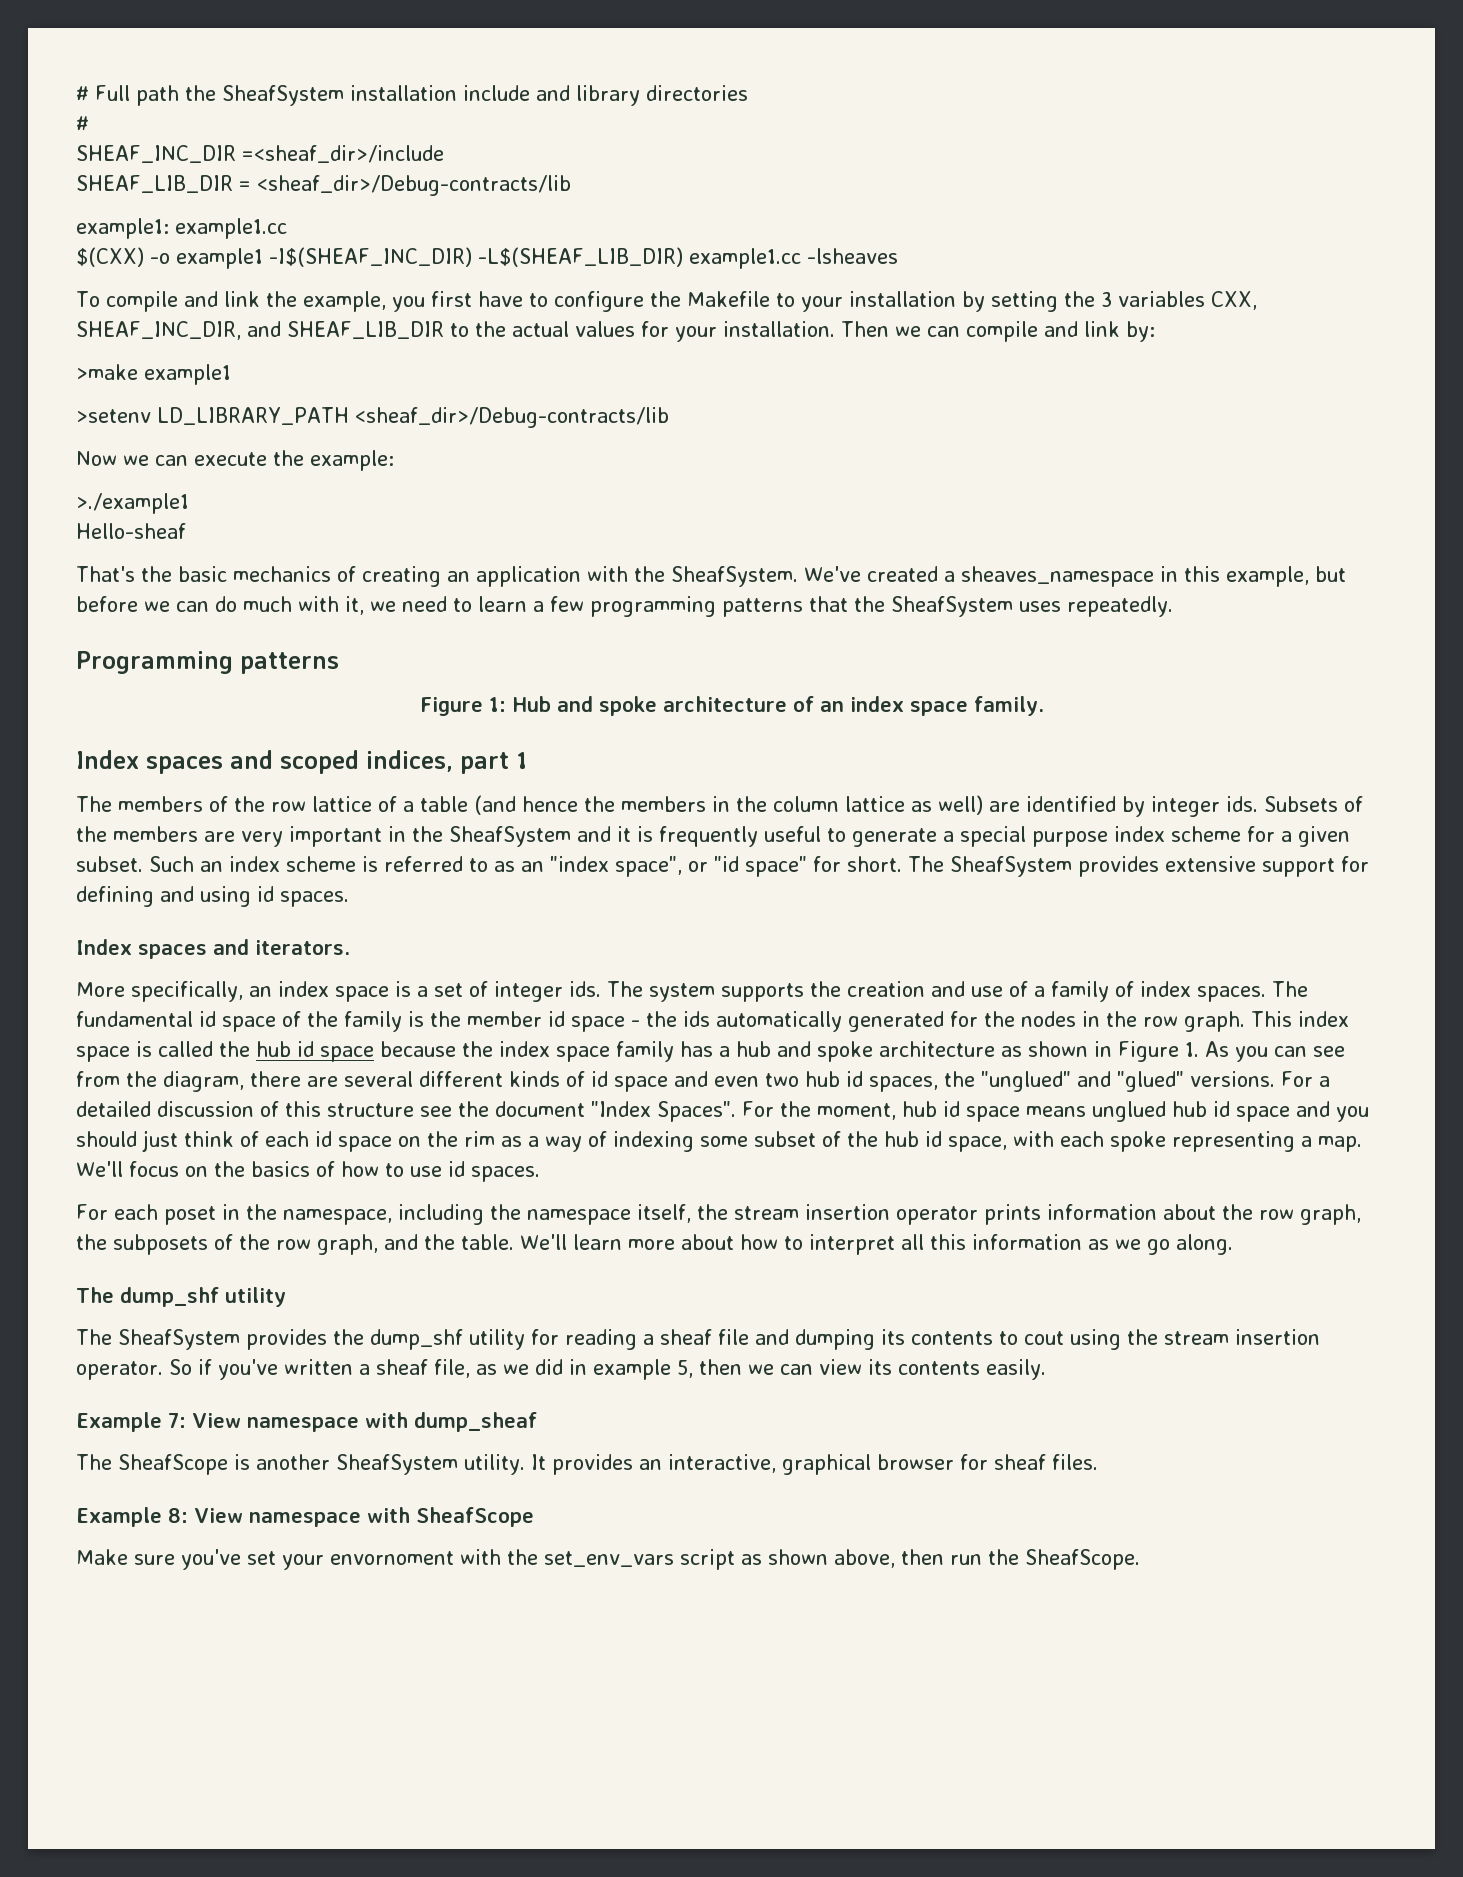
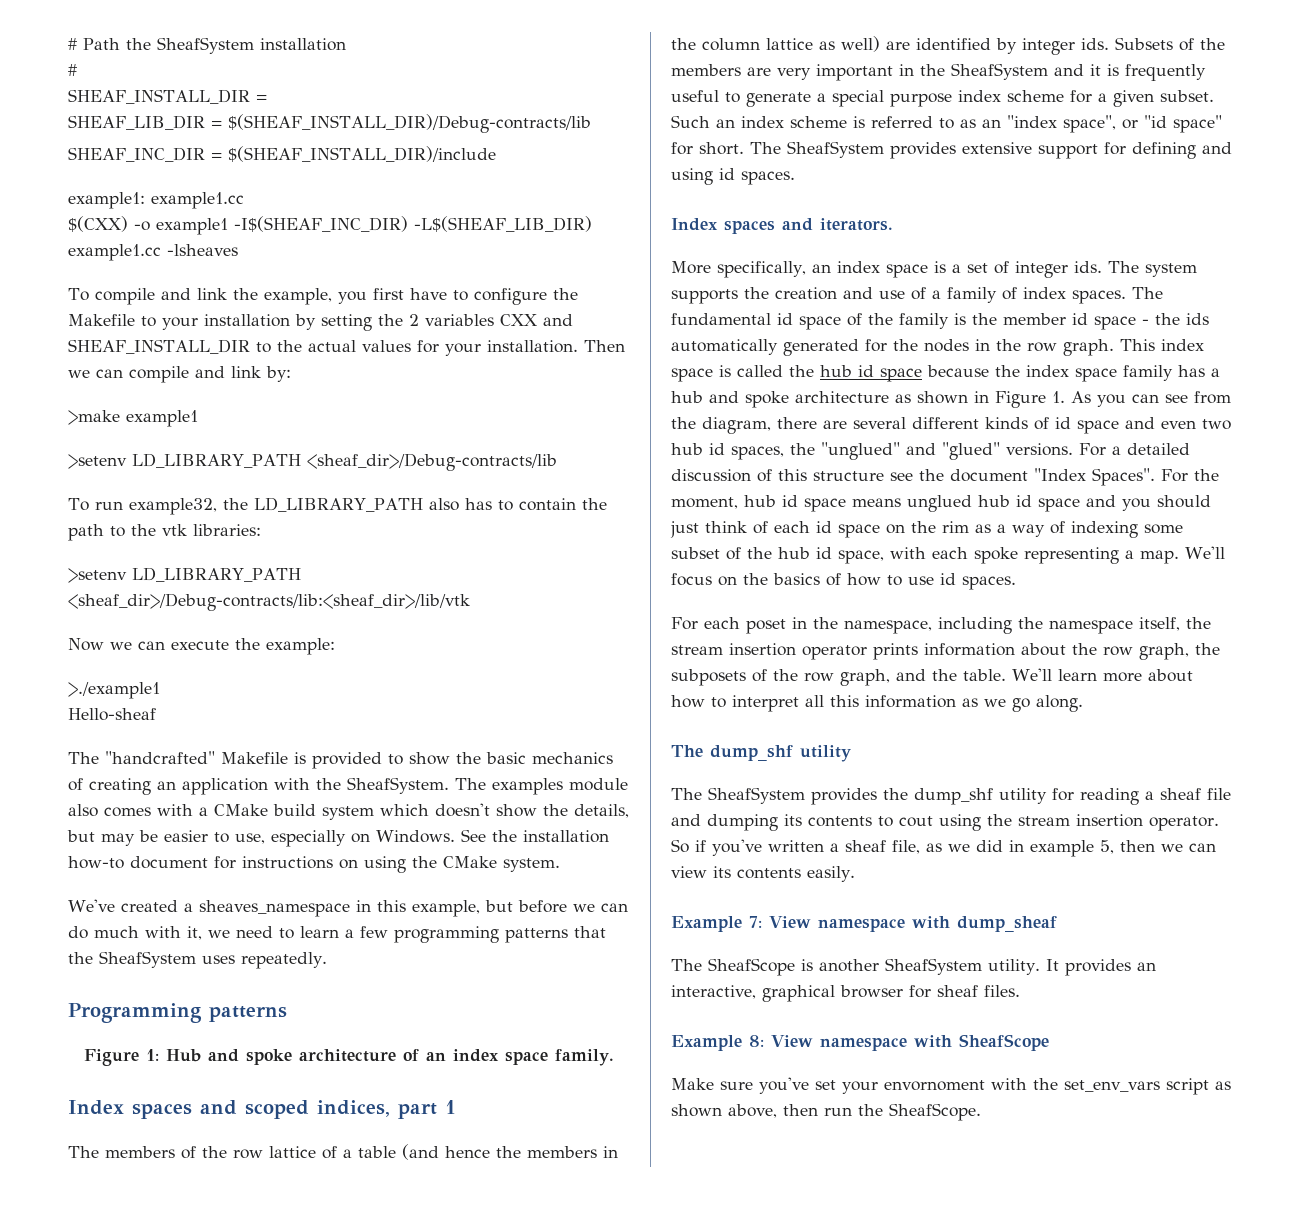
[76,85,179,106] # Full path -> [68,38,120,50] # Path
[463,85,748,106] include and library directories -> (346, 44) none
[76,145,444,163] SHEAF_INC_DIR =<sheaf_dir>/include -> [68,89,267,104] SHEAF_INSTALL_DIR =
[257,175,571,196] <sheaf_dir>/Debug-contracts/lib -> [228,114,591,133] [68,146,496,162] $(SHEAF_INSTALL_DIR)/Debug-contracts/lib // SHEAF_INC_DIR = $(SHEAF_INSTALL_DIR)/include
[1100,291,1257,310] [76,321,444,340] 3 variables CXX, SHEAF_INC_DIR, and SHEAF_LIB_DIR -> [409,314,573,326] [68,339,250,354] 2 variables CXX and SHEAF_INSTALL_DIR
(669, 417) none -> [68,497,607,515] [68,524,261,541] [68,567,301,583] [68,593,470,611] // To run example32, the LD_LIBRARY_PATH also has to contain the path to the vtk libraries: // >setenv LD_LIBRARY_PATH <sheaf_dir>/Debug-contracts/lib:<sheaf_dir>/lib/vtk
[76,566,135,582] That's -> [68,751,450,769] The "handcrafted" Makefile is provided to show
(798, 576) none -> [455,778,628,795] [68,803,629,820] [67,829,609,847] [68,856,560,873] The examples module also comes with a CMake build system which doesn't show the details, but may be easier to use, especially on Windows. See the installation how-to document for instructions on using the CMake system. //

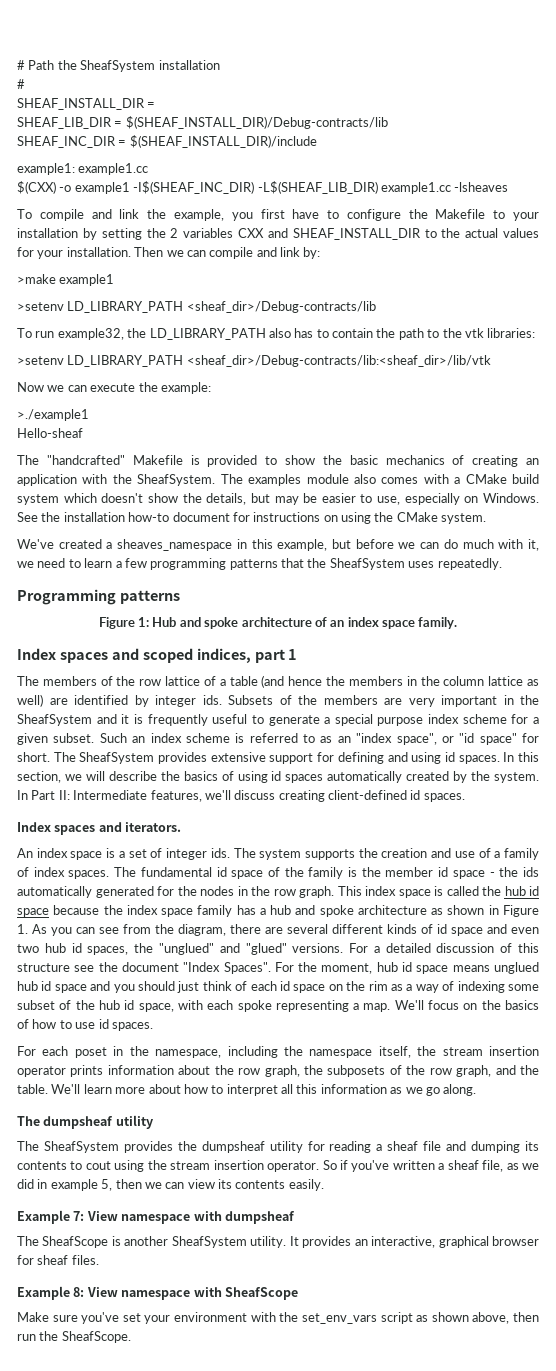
(795, 178) none -> [503,752,539,762] [17,771,539,783] [17,790,465,802] In this section, we will describe the basics of using id spaces automatically created by the system. In Part II: Intermediate features, we'll discuss creating client-defined id spaces.
[671,261,831,278] More specifically, an -> [17,848,33,858] An
[710,745,793,761] dump_shf -> [43,1116,114,1129] dumpsheaf
[914,788,993,805] dump_shf -> [201,1141,265,1153] dumpsheaf
[957,916,1057,932] dump_sheaf -> [224,1211,295,1224] dumpsheaf
[884,1080,985,1091] envornoment -> [174,1312,248,1322] environment

